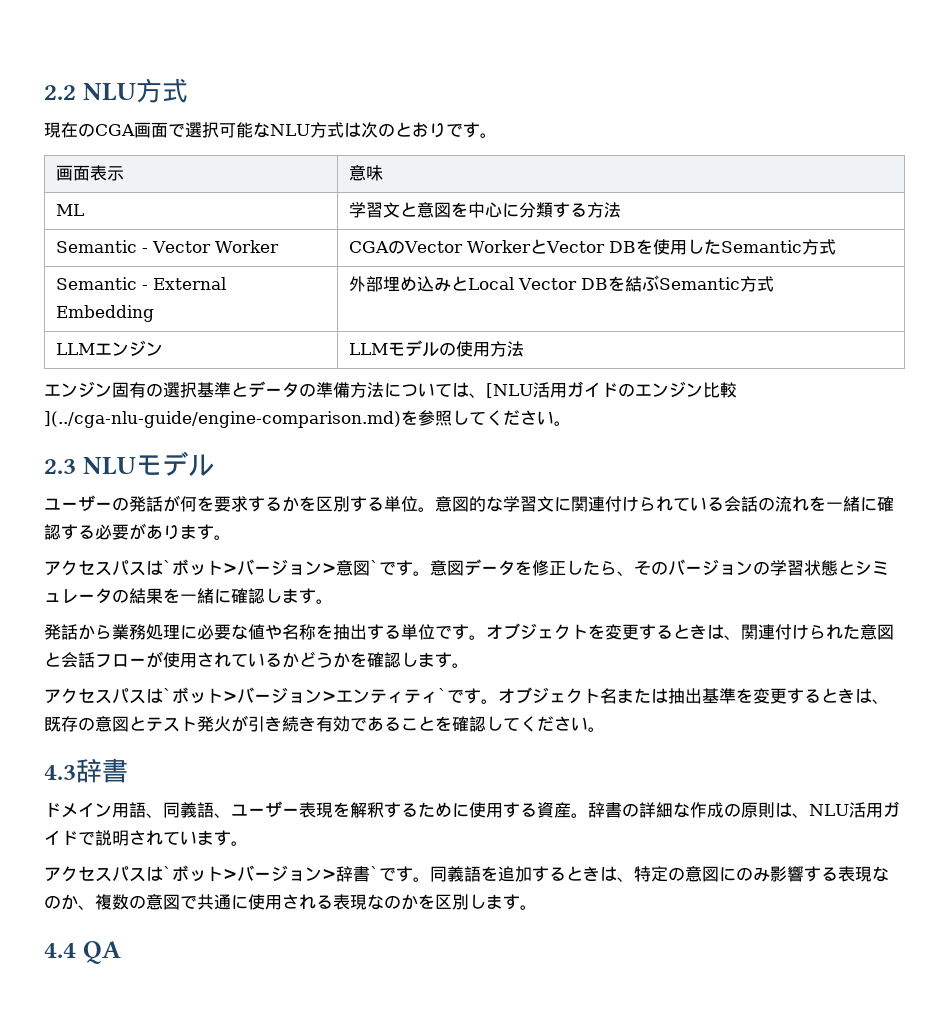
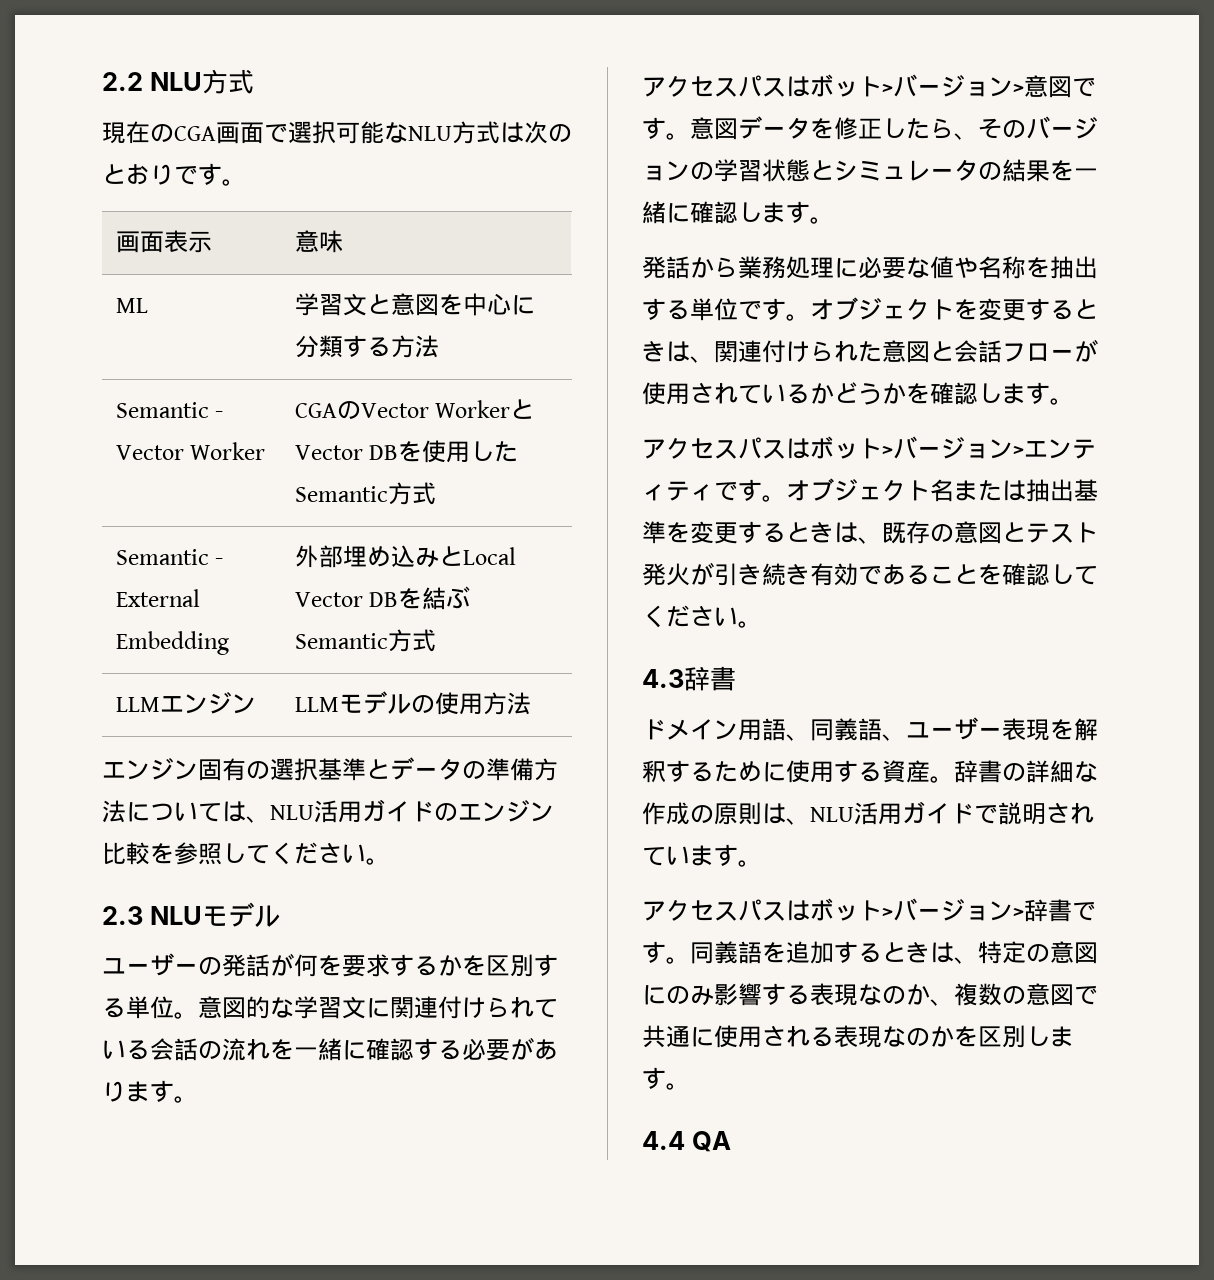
[486,383,533,398] [NLU -> [270,805,314,820] NLU
[44,411,401,428] ](../cga-nlu-guide/engine-comparison.md) -> (150, 853) none
[163,560,172,574] ` -> (810, 86) none
[370,560,379,574] ` -> (1072, 87) none
[163,688,172,702] ` -> (810, 448) none
[438,688,447,702] ` -> (714, 492) none
[163,866,172,880] ` -> (810, 910) none
[370,866,379,880] ` -> (1072, 910) none

